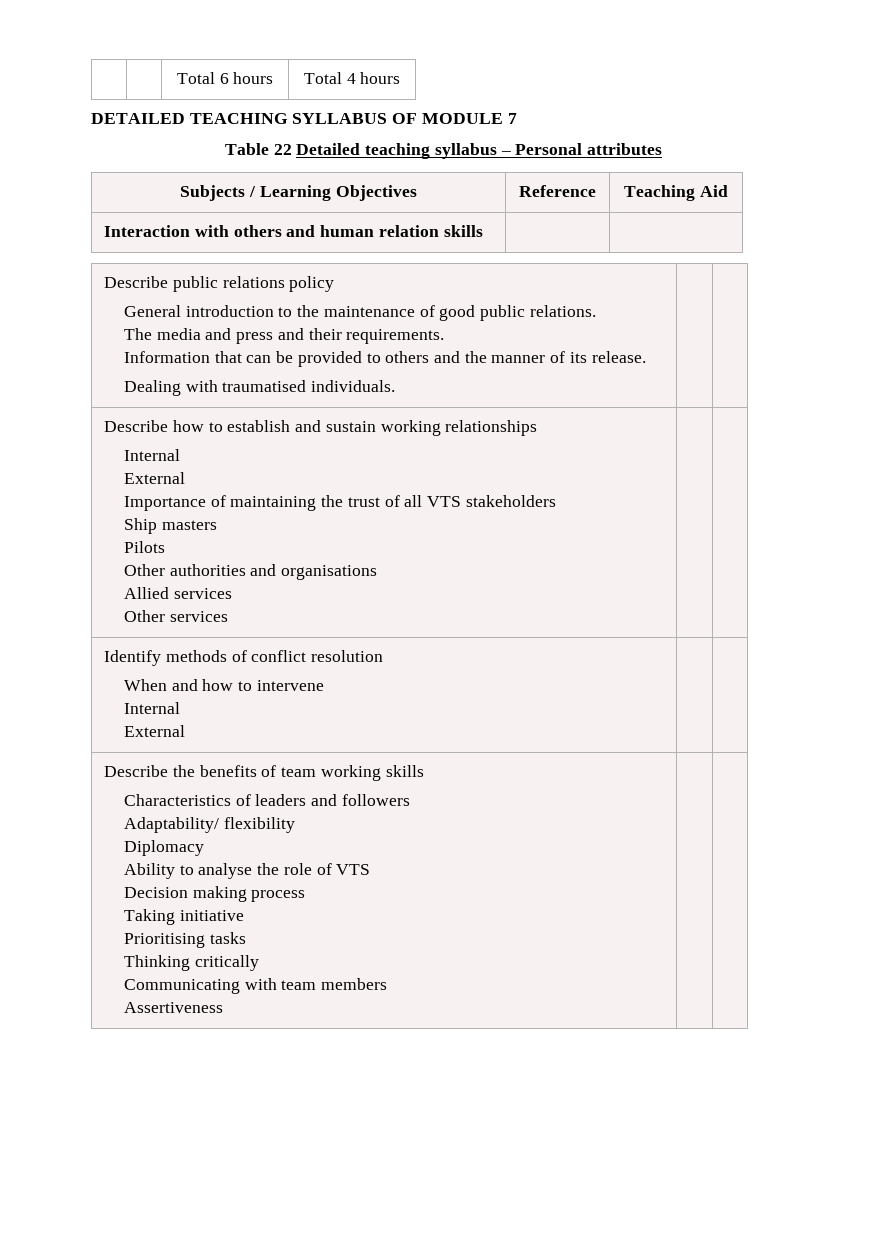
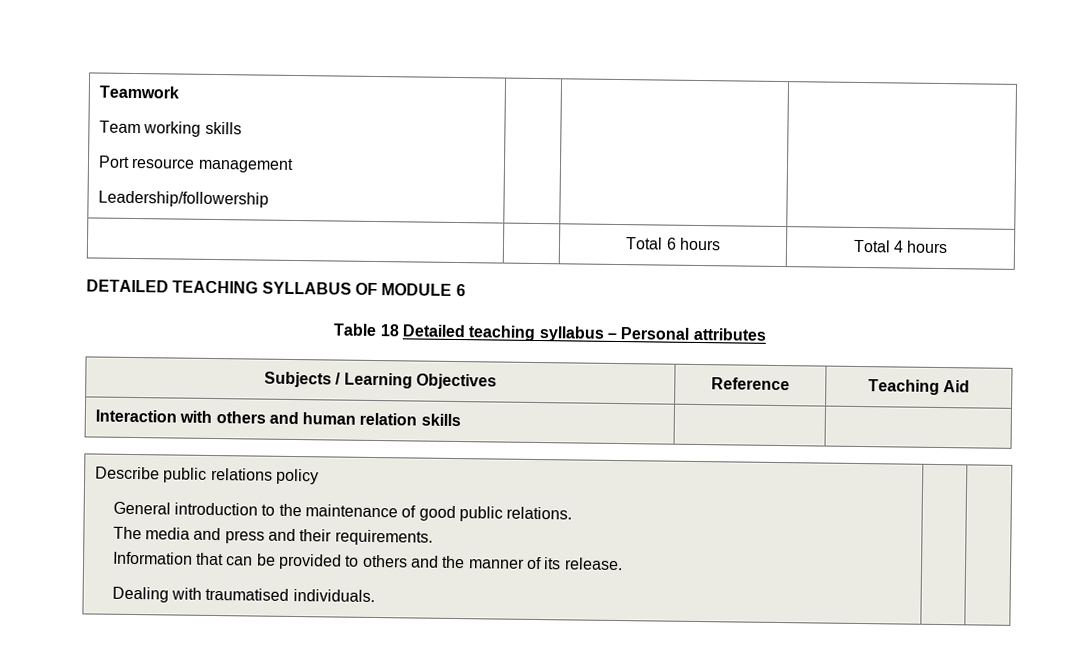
(176, 78) none -> [98,85,179,99] [98,120,242,137] [97,155,294,173] [97,190,269,208] Teamwork // Team working skills // Port resource management // Leadership/followership | | | //
[507,113,517,124] 7 -> [455,283,466,297] 6
[273,144,292,155] 22 -> [379,324,400,337] 18
[104,420,538,436] [123,449,180,461] [123,472,185,484] [123,495,556,511] [123,518,217,534] [123,541,165,553] [123,564,378,580] [123,587,232,599] [123,610,228,622] [104,650,384,666] [123,679,324,691] [123,702,180,714] [123,725,185,737] [104,765,424,781] [123,794,410,806] [123,817,295,833] [123,840,204,856] [123,863,371,879] [123,886,306,902] [123,909,244,925] [123,932,246,948] [123,955,259,971] [123,978,388,994] [123,1002,223,1013] // Describe how to establish and sustain working relationships // Internal // External // Importance of maintaining the trust of all VTS stakeholders // Ship masters // Pilots // Other authorities and organisations // Allied services // Other services | | // Identify methods of conflict resolution // When and how to intervene // Internal // External | | // Describe the benefits of team working skills // Characteristics of leaders and followers // Adaptability/ flexibility // Diplomacy // Ability to analyse the role of VTS // Decision making process // Taking initiative // Prioritising tasks // Thinking critically // Communicating with team members // Assertiveness | | -> (375, 595) none

